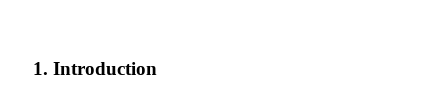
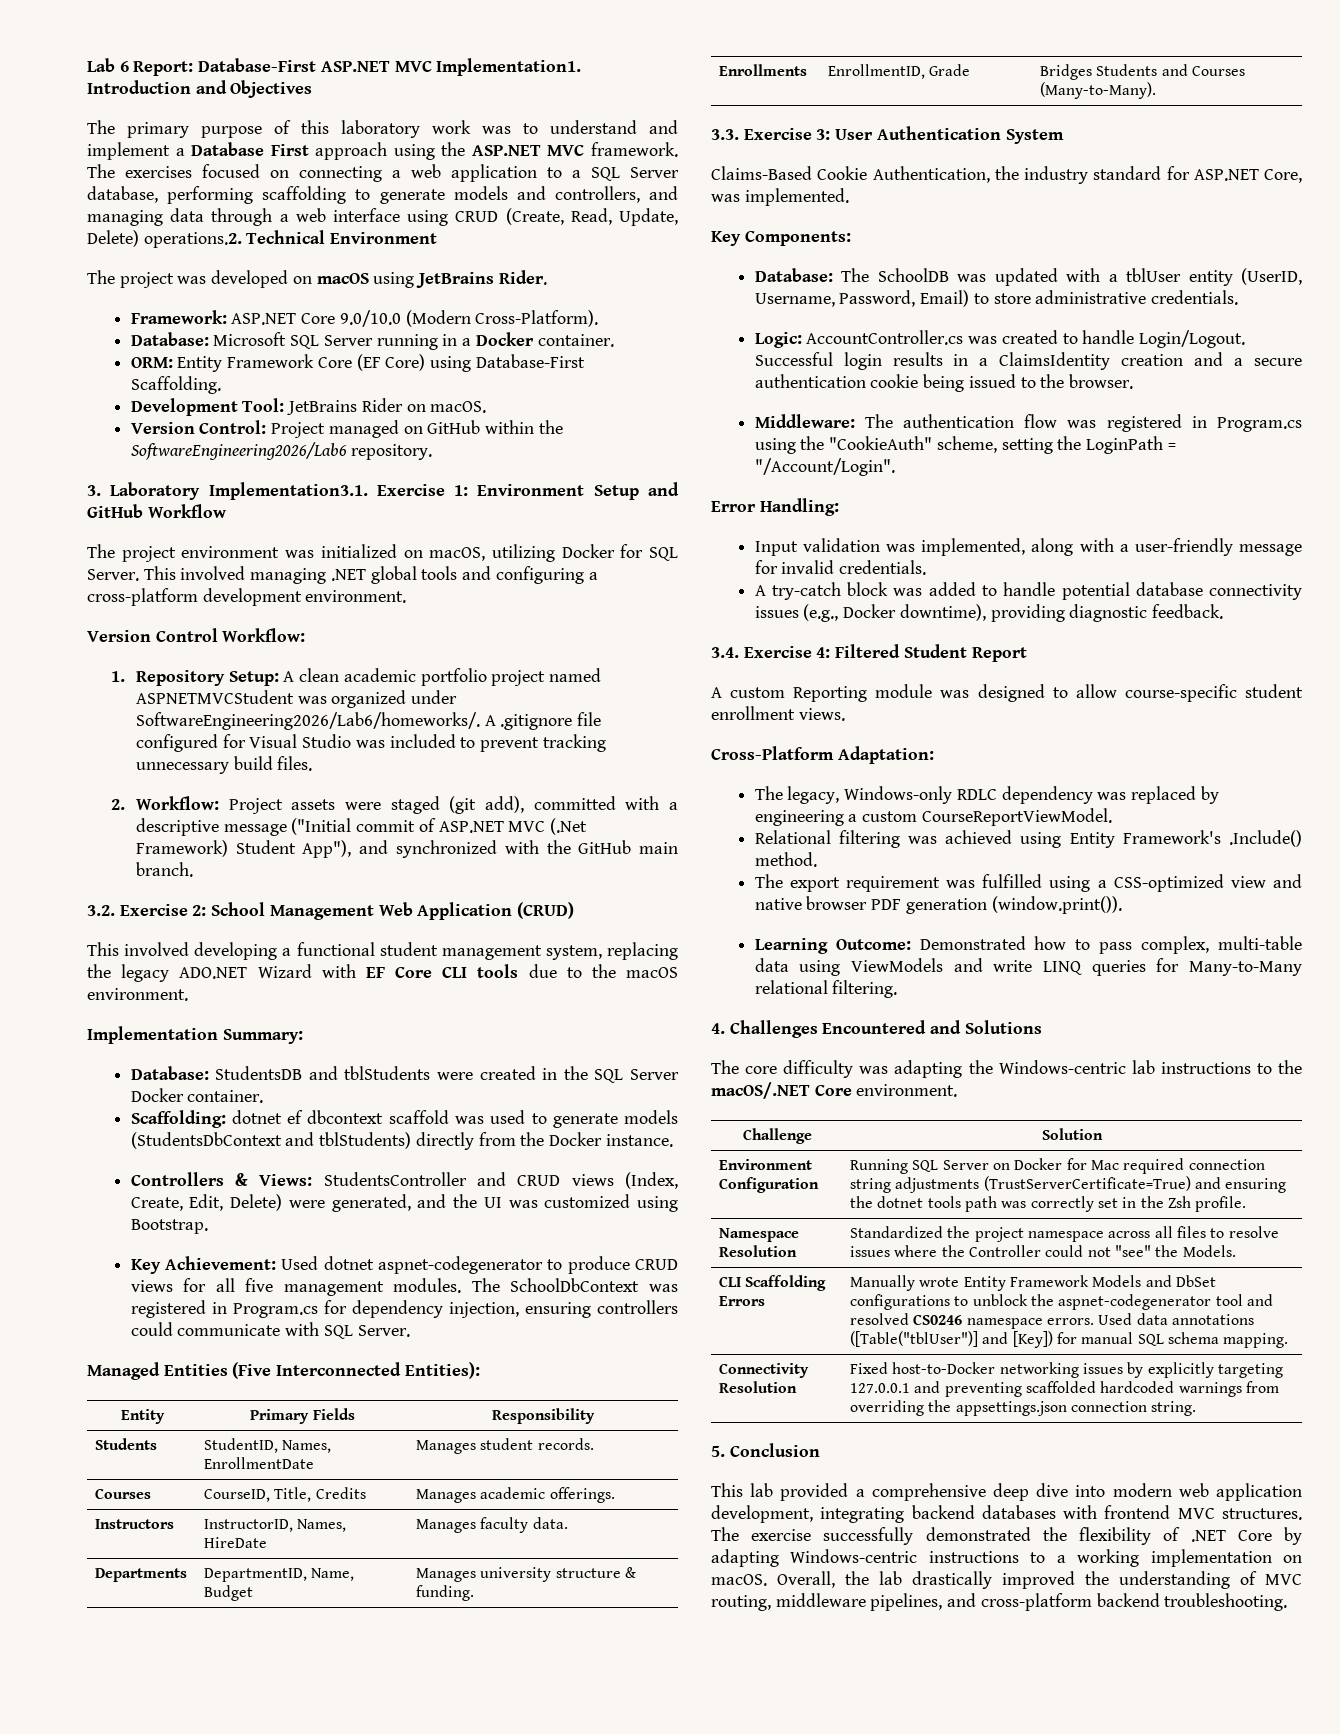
[33,62,158,75] 1. Introduction -> [87,58,582,76] [87,80,313,98] [87,120,678,138] [87,142,678,160] [87,164,679,182] [87,186,678,204] [87,208,678,226] [87,230,438,248] [87,270,547,288] [130,310,599,327] [130,332,614,350] [130,354,585,372] [130,376,221,394] [130,398,487,416] [130,420,563,438] [130,442,433,460] [87,482,679,500] [87,504,226,518] [87,544,678,562] [87,566,598,584] [87,588,407,606] [87,628,306,642] [111,668,602,686] [135,690,458,708] [135,712,602,730] [135,734,606,752] [135,756,313,774] [111,796,678,814] [135,818,588,836] [135,840,679,858] [135,862,193,877] [87,902,575,920] [87,942,678,960] [87,964,679,982] [87,988,188,1001] [87,1026,303,1044] [130,1066,679,1083] [130,1088,264,1103] [130,1110,679,1128] [130,1132,673,1150] [130,1172,678,1189] [130,1194,678,1212] [130,1219,208,1234] [130,1256,678,1274] [130,1278,679,1296] [130,1300,679,1318] [130,1322,410,1339] [87,1362,480,1380] [120,1409,165,1424] [250,1408,355,1424] [492,1408,595,1424] [95,1438,158,1450] [204,1438,332,1453] [204,1457,315,1469] [416,1438,594,1454] [95,1488,152,1499] [204,1487,366,1502] [416,1487,615,1503] [95,1519,175,1529] [204,1519,347,1532] [204,1537,268,1548] [416,1517,568,1533] [95,1568,188,1582] [204,1568,355,1582] [204,1585,254,1601] [416,1567,637,1582] [416,1585,475,1601] [719,64,808,76] [828,64,971,79] [1040,64,1246,80] [1040,82,1157,99] [711,126,1064,144] [711,166,1302,184] [711,188,849,206] [711,231,851,246] [754,268,1302,286] [754,290,1239,307] [754,330,1246,348] [754,352,1302,370] [754,374,1134,392] [754,414,1302,432] [754,436,1176,454] [754,458,895,476] [711,498,839,516] [754,538,1302,556] [754,560,927,575] [754,582,1302,600] [754,604,1224,622] [711,644,1027,662] [711,684,1303,702] [711,706,845,721] [711,746,934,764] [754,786,1219,804] [754,808,1112,826] [754,830,1302,848] [754,852,817,867] [754,874,1302,892] [754,896,1122,914] [754,936,1302,954] [754,958,1302,976] [754,980,898,998] [711,1020,1042,1038] [711,1060,1302,1078] [711,1082,958,1099] [742,1128,812,1144] [1042,1128,1103,1140] [719,1159,813,1170] [719,1177,820,1193] [850,1158,1265,1174] [850,1176,1287,1193] [850,1196,1247,1212] [719,1228,800,1242] [719,1245,798,1257] [850,1226,1279,1242] [850,1245,1236,1257] [719,1275,827,1291] [719,1296,766,1306] [850,1275,1216,1291] [850,1294,1273,1310] [850,1313,1254,1329] [850,1331,1289,1348] [719,1363,810,1378] [719,1381,798,1393] [850,1362,1283,1378] [850,1381,1279,1397] [850,1400,1197,1416] [711,1443,820,1457] [711,1483,1302,1501] [711,1505,1302,1523] [711,1527,1302,1545] [711,1549,1302,1567] [711,1571,1302,1589] [711,1593,1288,1611] Lab 6 Report: Database-First ASP.NET MVC Implementation1. Introduction and Objectives // The primary purpose of this laboratory work was to understand and implement a Database First approach using the ASP.NET MVC framework. The exercises focused on connecting a web application to a SQL Server database, performing scaffolding to generate models and controllers, and managing data through a web interface using CRUD (Create, Read, Update, Delete) operations.2. Technical Environment // The project was developed on macOS using JetBrains Rider. // Framework: ASP.NET Core 9.0/10.0 (Modern Cross-Platform). // Database: Microsoft SQL Server running in a Docker container. // ORM: Entity Framework Core (EF Core) using Database-First Scaffolding. // Development Tool: JetBrains Rider on macOS. // Version Control: Project managed on GitHub within the SoftwareEngineering2026/Lab6 repository. // 3. Laboratory Implementation3.1. Exercise 1: Environment Setup and GitHub Workflow // The project environment was initialized on macOS, utilizing Docker for SQL Server. This involved managing .NET global tools and configuring a cross-platform development environment. // Version Control Workflow: // 1. Repository Setup: A clean academic portfolio project named ASPNETMVCStudent was organized under SoftwareEngineering2026/Lab6/homeworks/. A .gitignore file configured for Visual Studio was included to prevent tracking unnecessary build files. // 2. Workflow: Project assets were staged (git add), committed with a descriptive message ("Initial commit of ASP.NET MVC (.Net Framework) Student App"), and synchronized with the GitHub main branch. // 3.2. Exercise 2: School Management Web Application (CRUD) // This involved developing a functional student management system, replacing the legacy ADO.NET Wizard with EF Core CLI tools due to the macOS environment. // Implementation Summary: // Database: StudentsDB and tblStudents were created in the SQL Server Docker container. // Scaffolding: dotnet ef dbcontext scaffold was used to generate models (StudentsDbContext and tblStudents) directly from the Docker instance. // Controllers & Views: StudentsController and CRUD views (Index, Create, Edit, Delete) were generated, and the UI was customized using Bootstrap. // Key Achievement: Used dotnet aspnet-codegenerator to produce CRUD views for all five management modules. The SchoolDbContext was registered in Program.cs for dependency injection, ensuring controllers could communicate with SQL Server. // Managed Entities (Five Interconnected Entities): // Entity | Primary Fields | Responsibility // Students | StudentID, Names, EnrollmentDate | Manages student records. // Courses | CourseID, Title, Credits | Manages academic offerings. // Instructors | InstructorID, Names, HireDate | Manages faculty data. // Departments | DepartmentID, Name, Budget | Manages university structure & funding. // Enrollments | EnrollmentID, Grade | Bridges Students and Courses (Many-to-Many). // 3.3. Exercise 3: User Authentication System // Claims-Based Cookie Authentication, the industry standard for ASP.NET Core, was implemented. // Key Components: // Database: The SchoolDB was updated with a tblUser entity (UserID, Username, Password, Email) to store administrative credentials. // Logic: AccountController.cs was created to handle Login/Logout. Successful login results in a ClaimsIdentity creation and a secure authentication cookie being issued to the browser. // Middleware: The authentication flow was registered in Program.cs using the "CookieAuth" scheme, setting the LoginPath = "/Account/Login". // Error Handling: // Input validation was implemented, along with a user-friendly message for invalid credentials. // A try-catch block was added to handle potential database connectivity issues (e.g., Docker downtime), providing diagnostic feedback. // 3.4. Exercise 4: Filtered Student Report // A custom Reporting module was designed to allow course-specific student enrollment views. // Cross-Platform Adaptation: // The legacy, Windows-only RDLC dependency was replaced by engineering a custom CourseReportViewModel. // Relational filtering was achieved using Entity Framework's .Include() method. // The export requirement was fulfilled using a CSS-optimized view and native browser PDF generation (window.print()). // Learning Outcome: Demonstrated how to pass complex, multi-table data using ViewModels and write LINQ queries for Many-to-Many relational filtering. // 4. Challenges Encountered and Solutions // The core difficulty was adapting the Windows-centric lab instructions to the macOS/.NET Core environment. // Challenge | Solution // Environment Configuration | Running SQL Server on Docker for Mac required connection string adjustments (TrustServerCertificate=True) and ensuring the dotnet tools path was correctly set in the Zsh profile. // Namespace Resolution | Standardized the project namespace across all files to resolve issues where the Controller could not "see" the Models. // CLI Scaffolding Errors | Manually wrote Entity Framework Models and DbSet configurations to unblock the aspnet-codegenerator tool and resolved CS0246 namespace errors. Used data annotations ([Table("tblUser")] and [Key]) for manual SQL schema mapping. // Connectivity Resolution | Fixed host-to-Docker networking issues by explicitly targeting 127.0.0.1 and preventing scaffolded hardcoded warnings from overriding the appsettings.json connection string. // 5. Conclusion // This lab provided a comprehensive deep dive into modern web application development, integrating backend databases with frontend MVC structures. The exercise successfully demonstrated the flexibility of .NET Core by adapting Windows-centric instructions to a working implementation on macOS. Overall, the lab drastically improved the understanding of MVC routing, middleware pipelines, and cross-platform backend troubleshooting.

